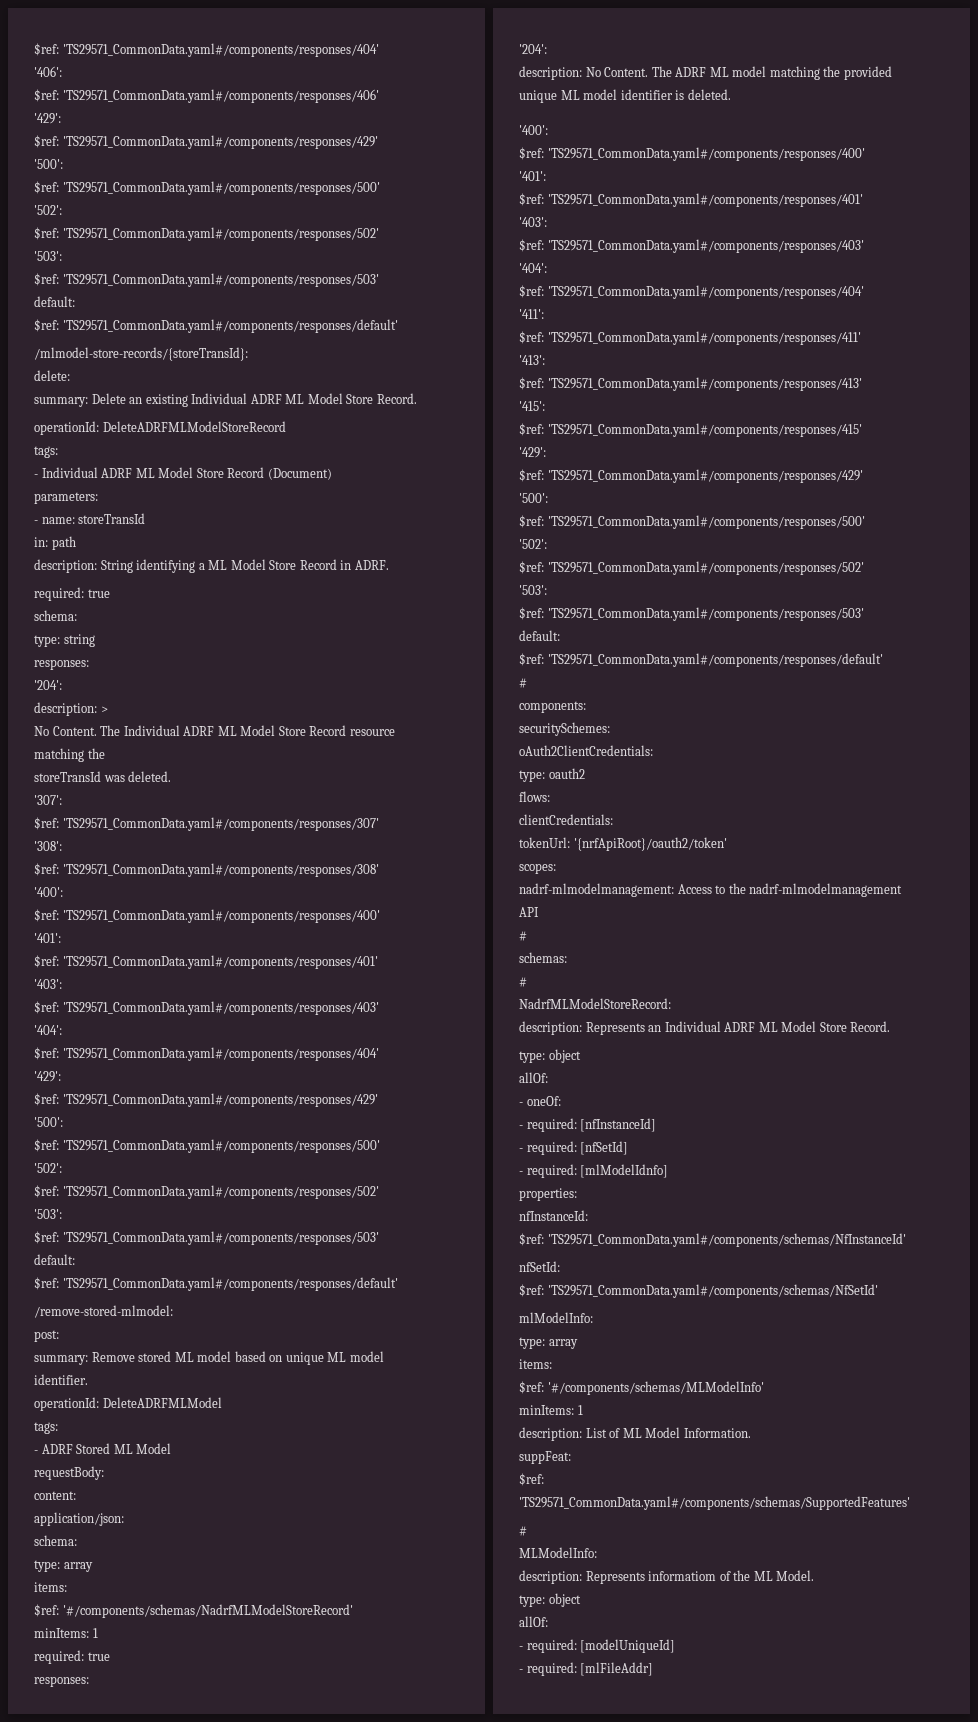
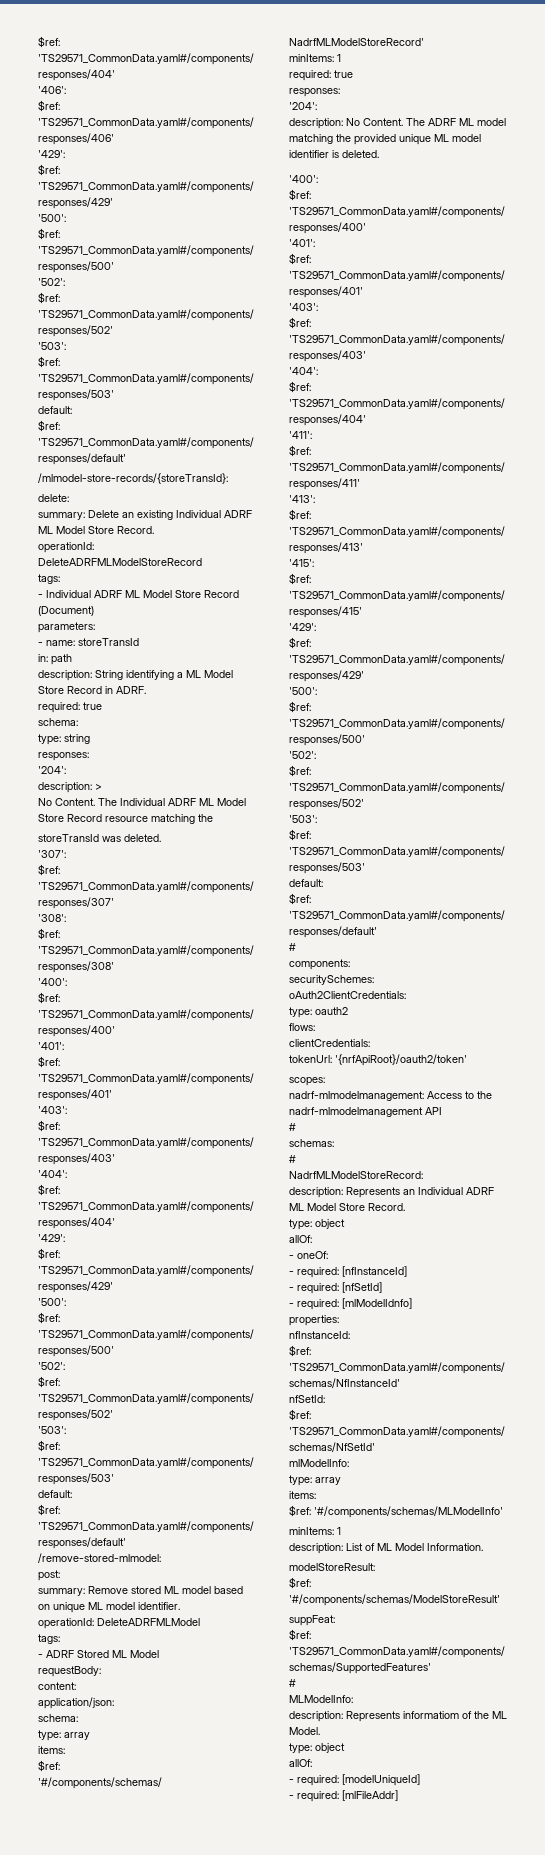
(751, 1433) none -> [289,1563,375,1571] [289,1577,311,1589] [289,1594,500,1606] // modelStoreResult: // $ref: '#/components/schemas/ModelStoreResult'

